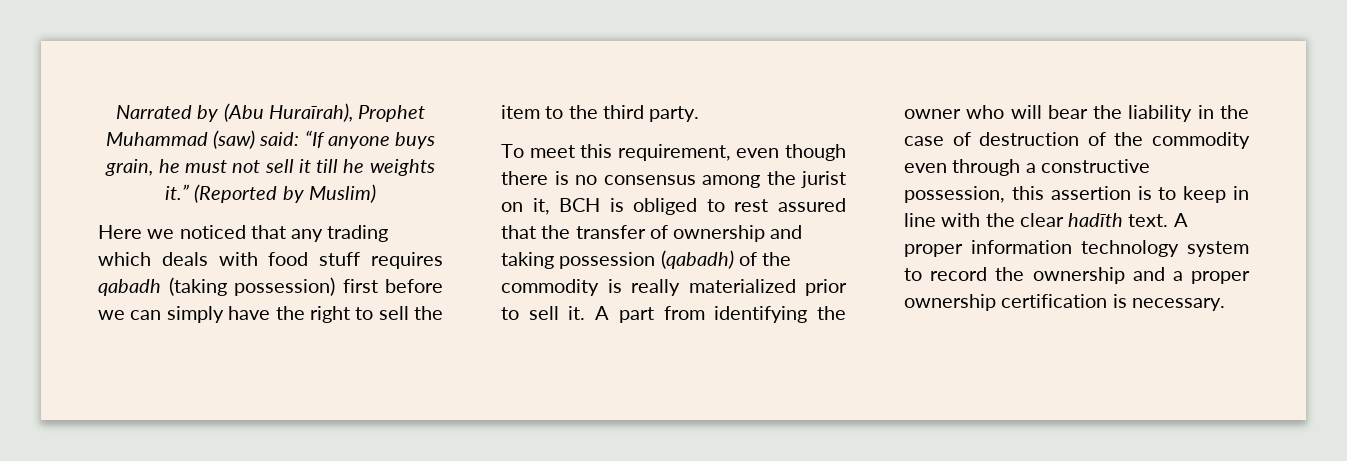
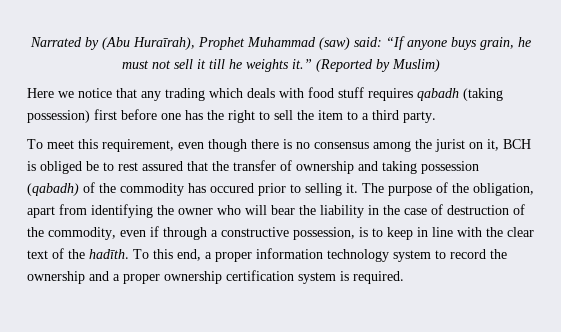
[179,225,246,239] noticed -> [78,88,112,98] notice
[98,306,271,323] we can simply have -> [161,110,203,120] one has
[568,105,598,119] the -> [362,113,369,120] a
(698, 206) none -> [86,161,99,171] be
[607,279,847,296] [501,306,654,323] is really materialized prior to sell it. A part -> [188,182,534,196] [27,206,55,218] has occured prior to selling it. The purpose of the obligation, apart
[1152,132,1250,149] [904,163,947,173] commodity even -> [48,226,159,240] commodity, even if
[1011,186,1131,200] this assertion -> (355, 233) none
[1068,213,1188,227] hadīth text. A -> [27,248,212,261] text of the hadīth. To this end, a
[1112,294,1225,311] is necessary. -> [298,271,404,284] system is required.

